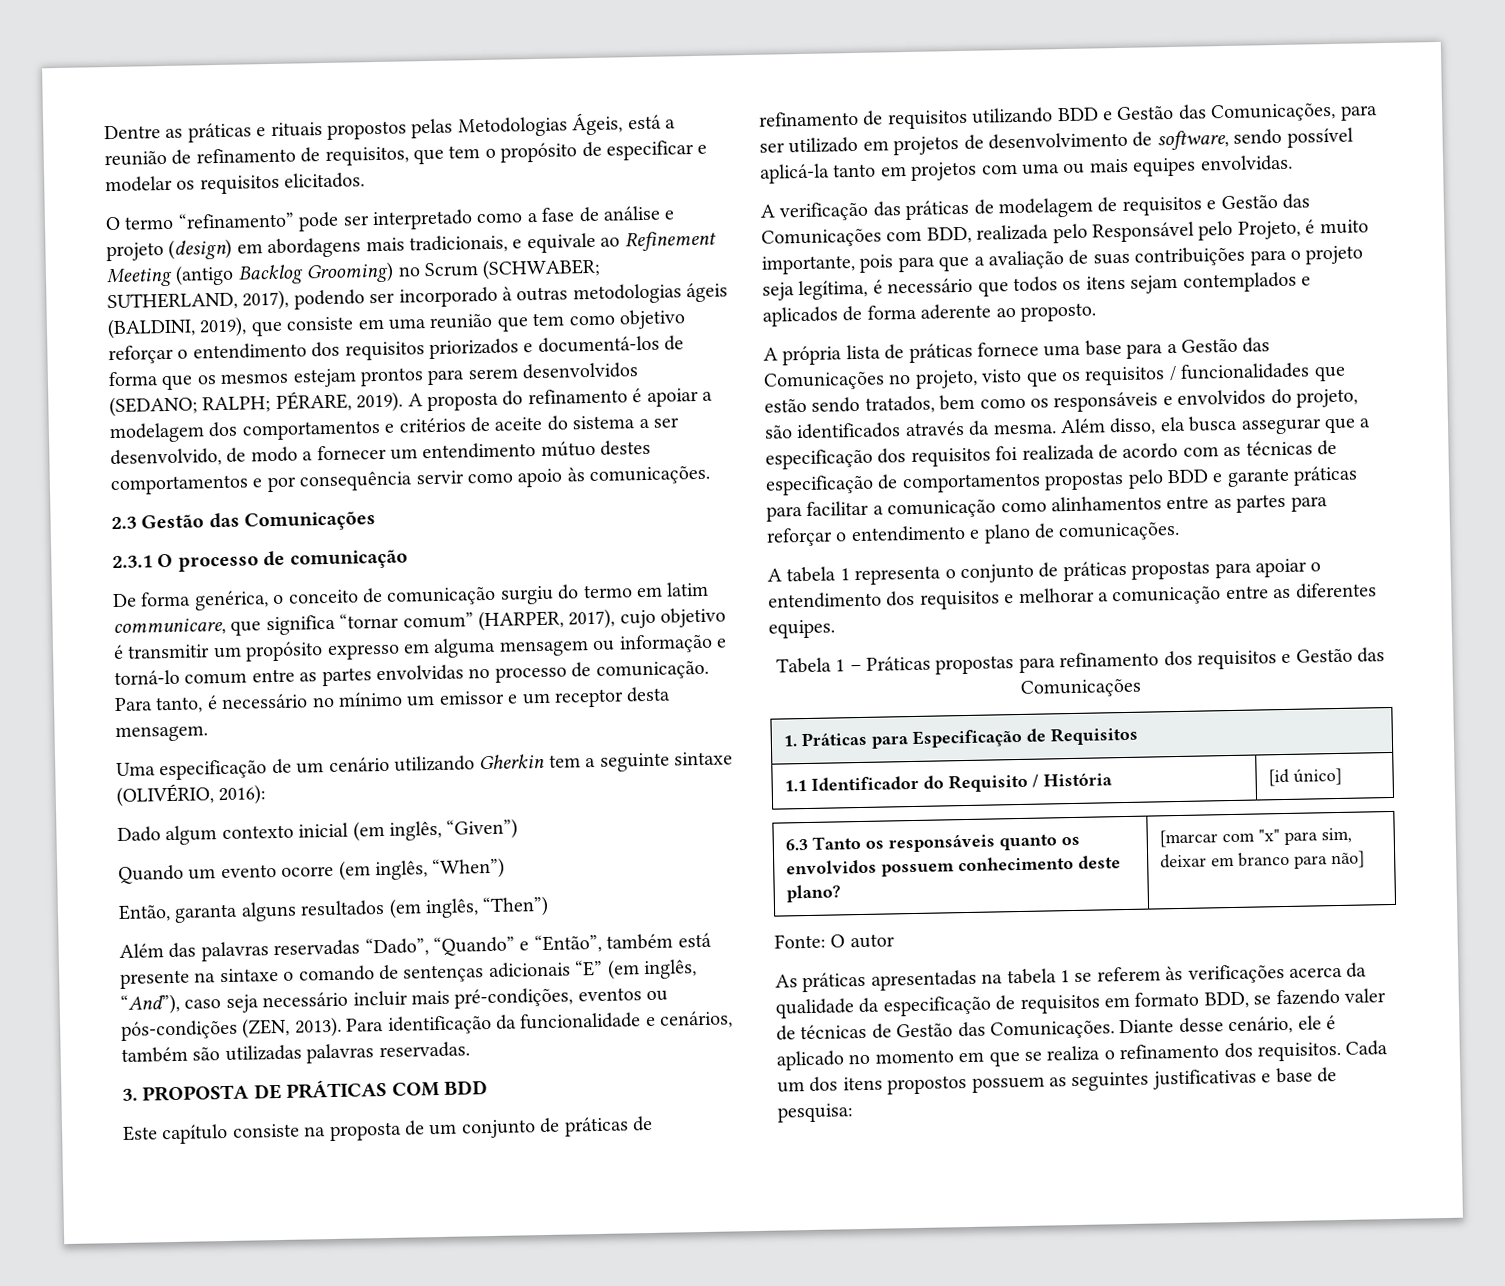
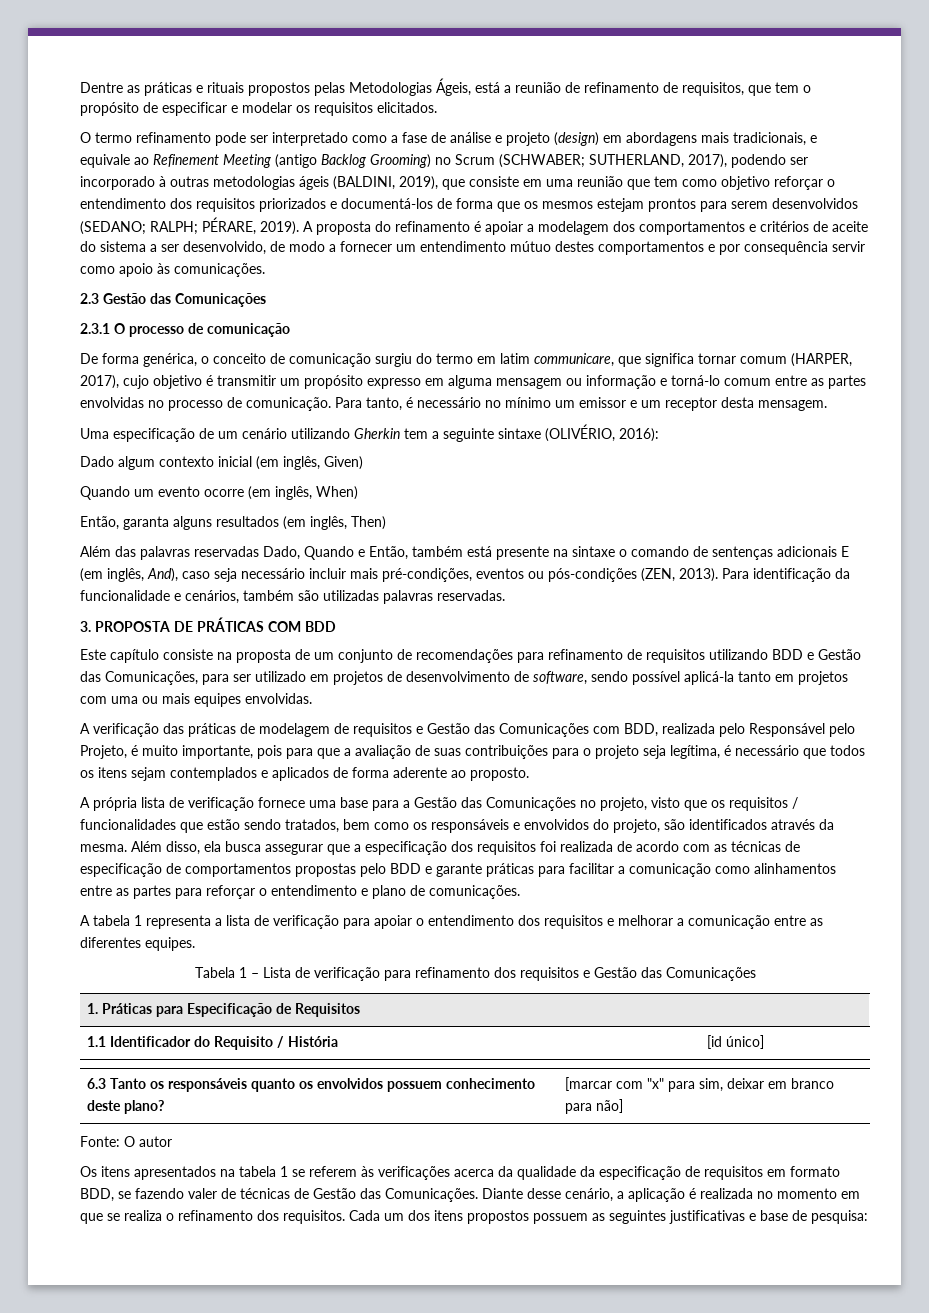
[177,211,295,229] “refinamento” -> [136,132,211,143] refinamento
[339,612,474,629] “tornar comum” -> [698,353,787,364] tornar comum
[446,818,519,840] “Given”) -> [324,456,363,470] Given)
[432,857,506,880] “When”) -> [316,486,358,500] When)
[482,895,550,918] “Then”) -> [351,516,386,530] Then)
[364,933,602,957] “Dado”, “Quando” e “Então”, -> [263,546,408,560] Dado, Quando e Então,
[574,959,697,980] [120,993,180,1015] “E” (em inglês, “And”), -> [841,546,849,557] [80,568,178,582] E (em inglês, And),
[563,1115,653,1137] práticas de -> [416,649,544,663] recomendações para
[908,342,973,364] práticas -> [188,797,254,811] verificação
[944,560,1211,584] o conjunto de práticas propostas -> [215,915,339,929] a lista de verificação
[866,655,1015,675] Práticas propostas -> [262,967,380,981] Lista de verificação
[775,969,977,993] As práticas apresentadas -> [80,1166,216,1180] Os itens apresentados
[1297,1015,1336,1030] [776,1050,845,1071] ele é aplicado -> [617,1188,753,1202] a aplicação é realizada

